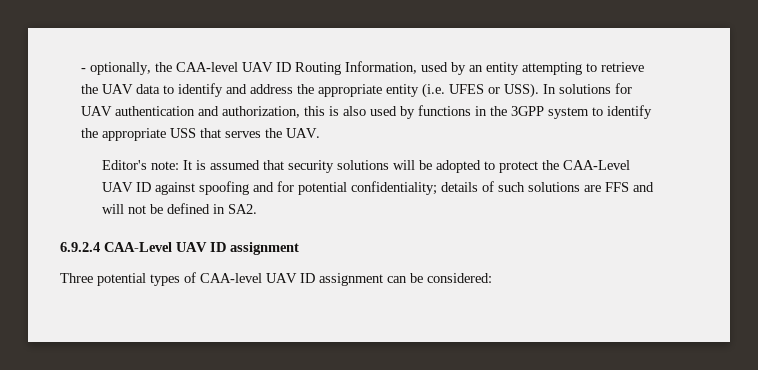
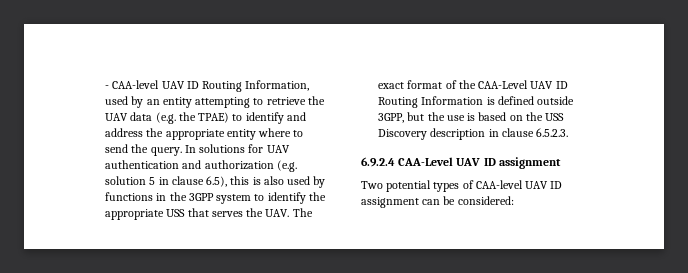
[90,62,173,75] optionally, the -> (110, 87) none
(161, 89) none -> [155,112,230,124] (e.g. the TPAE)
[422,83,540,98] (i.e. UFES or USS). -> [258,128,304,137] [105,144,182,156] where to send the query.
[222,106,301,118] authorization, -> [204,160,297,172] [105,176,228,187] authorization (e.g. solution 5 in clause 6.5),
[102,160,631,173] [102,181,655,195] [102,203,258,214] // Editor's note: It is assumed that security solutions will be adopted to protect the CAA-Level UAV ID against spoofing and for potential confidentiality; details of such solutions are FFS and will not be defined in SA2. -> [292,208,313,217] [378,80,568,89] [378,96,575,108] [378,112,565,123] [378,128,569,140] The exact format of the CAA-Level UAV ID Routing Information is defined outside 3GPP, but the use is based on the USS Discovery description in clause 6.5.2.3.
[60,273,93,283] Three -> [361,181,383,189] Two

